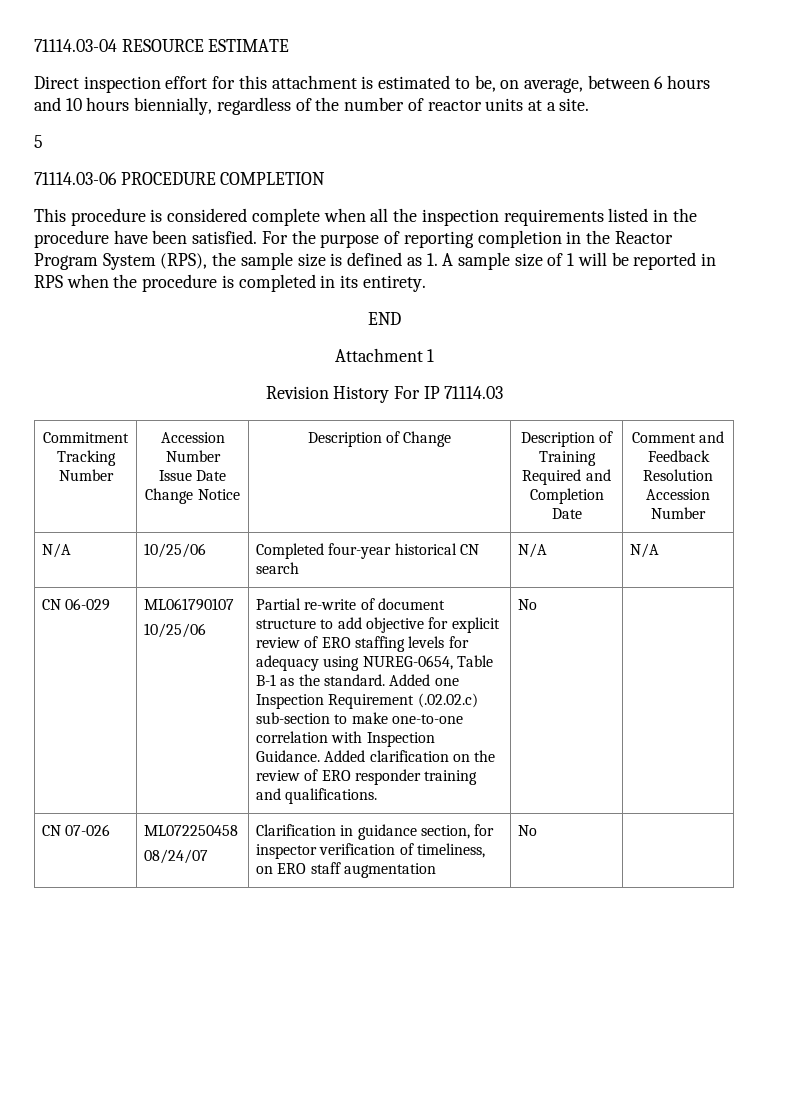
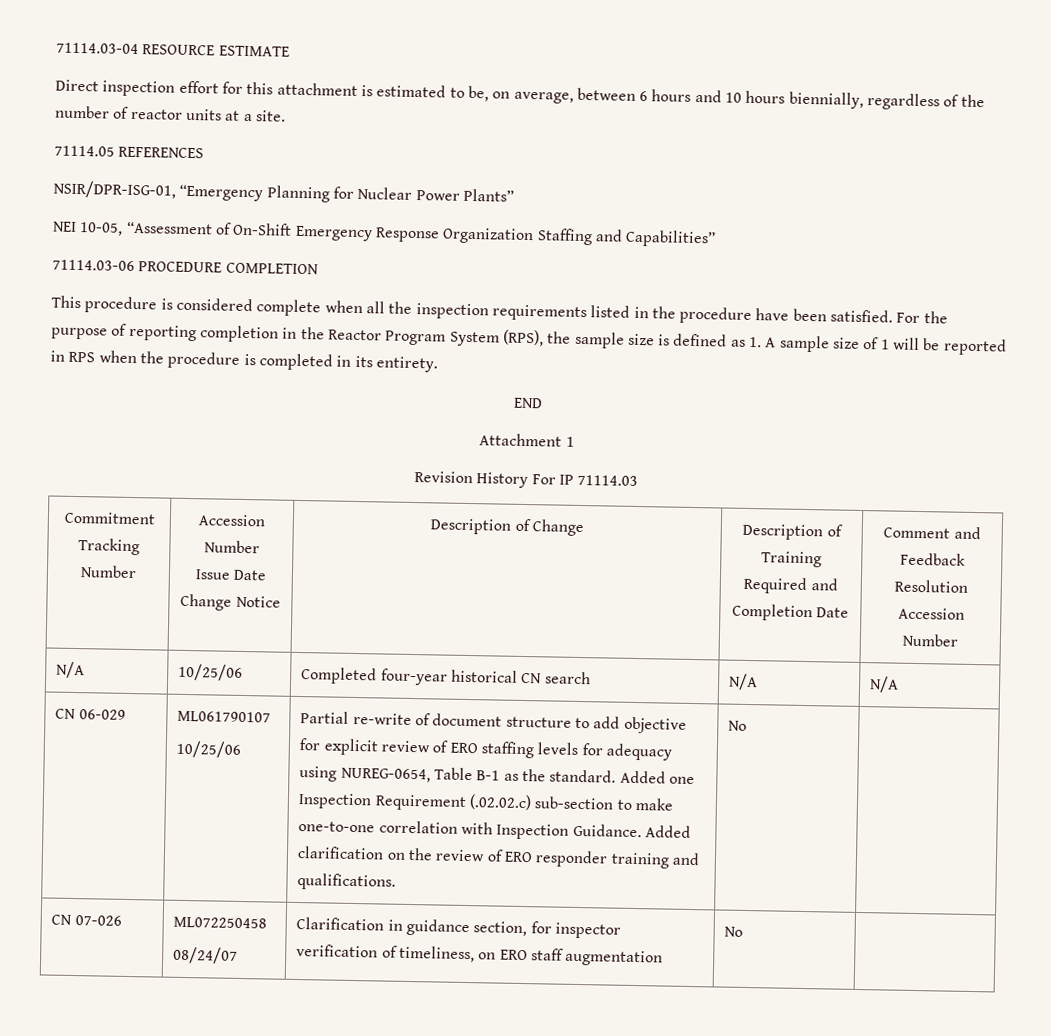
[34,135,43,148] 5 -> [54,145,205,159] [53,180,514,203] [53,221,717,248] 71114.05 REFERENCES // NSIR/DPR-ISG-01, “Emergency Planning for Nuclear Power Plants” // NEI 10-05, “Assessment of On-Shift Emergency Response Organization Staffing and Capabilities”

